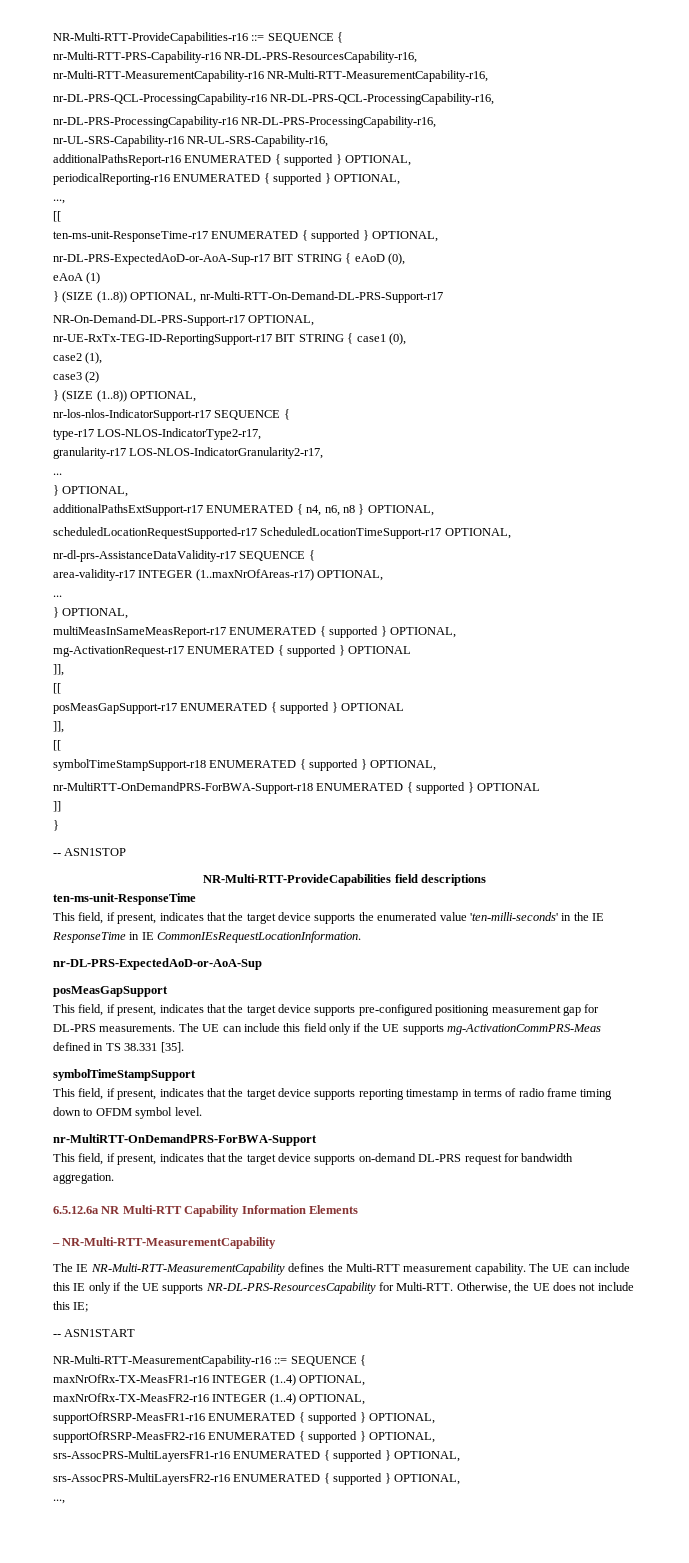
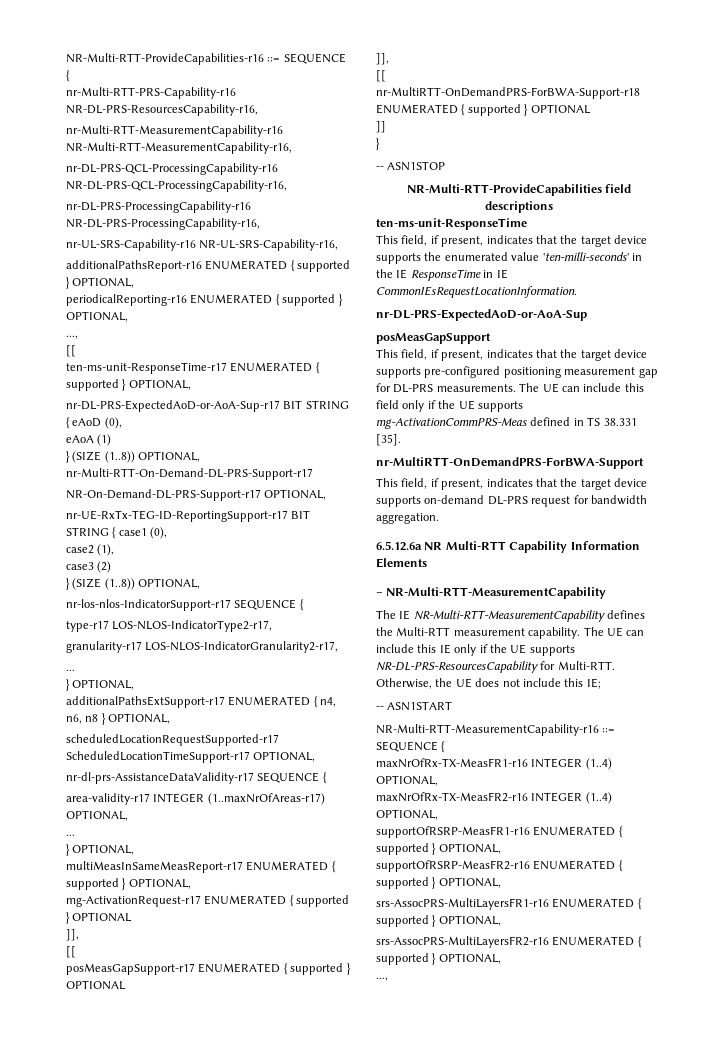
[53,759,436,771] // symbolTimeStampSupport-r18 ENUMERATED { supported } OPTIONAL, -> (386, 76) none
[53,1069,196,1081] [53,1088,613,1100] [53,1107,202,1119] // symbolTimeStampSupport // This field, if present, indicates that the target device supports reporting timestamp in terms of radio frame timing down to OFDM symbol level. -> (401, 440) none

